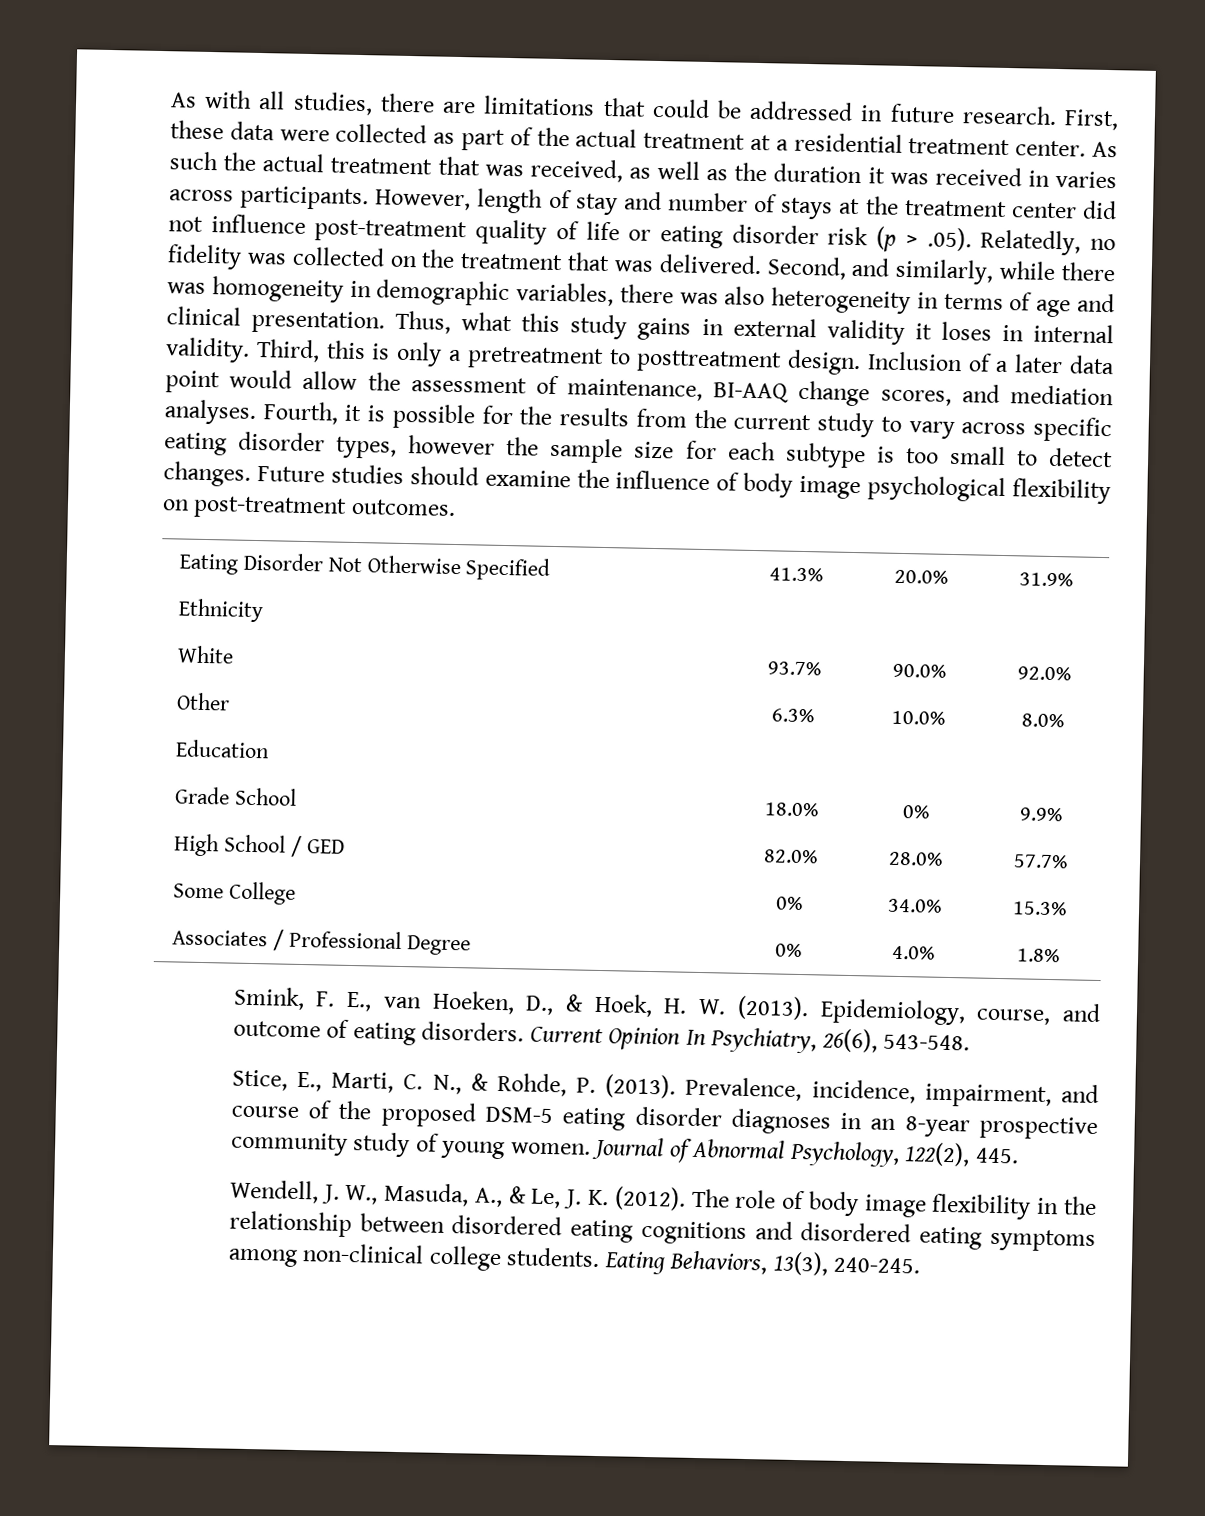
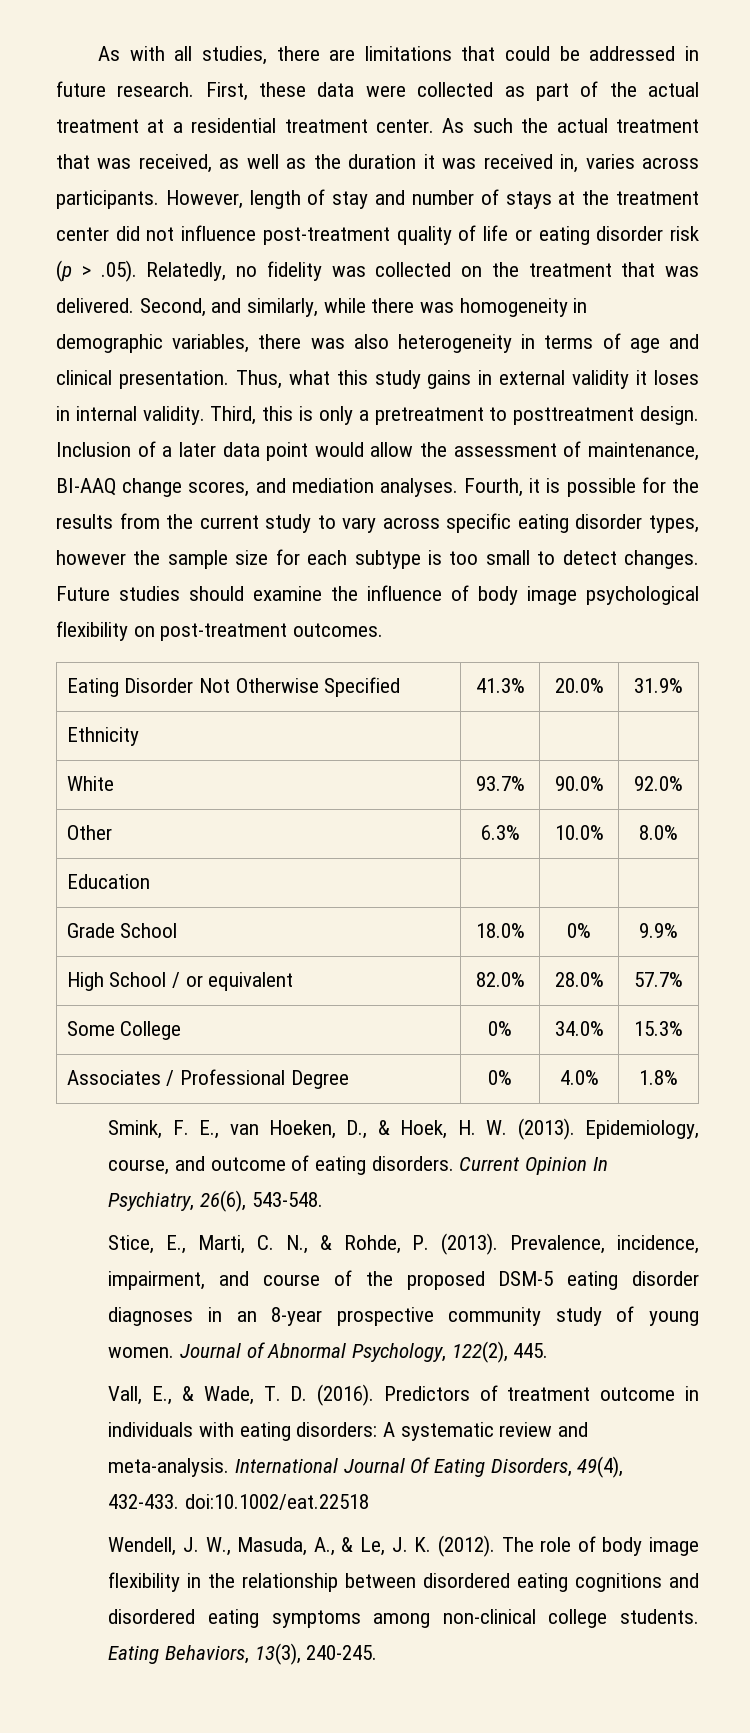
[1027,170,1050,187] in -> [560,154,579,173] in,
[306,839,345,854] GED -> [185,972,294,991] or equivalent
(1019, 1155) none -> [108,1384,699,1406] [108,1422,589,1441] [108,1456,624,1478] [108,1494,370,1510] // Vall, E., & Wade, T. D. (2016). Predictors of treatment outcome in individuals with eating disorders: A systematic review and meta‐analysis. International Journal Of Eating Disorders, 49(4), 432-433. doi:10.1002/eat.22518

